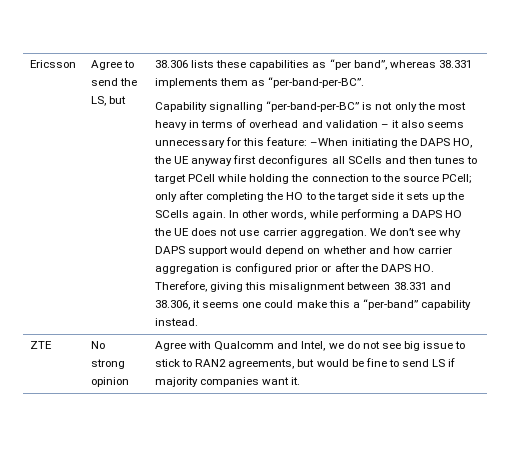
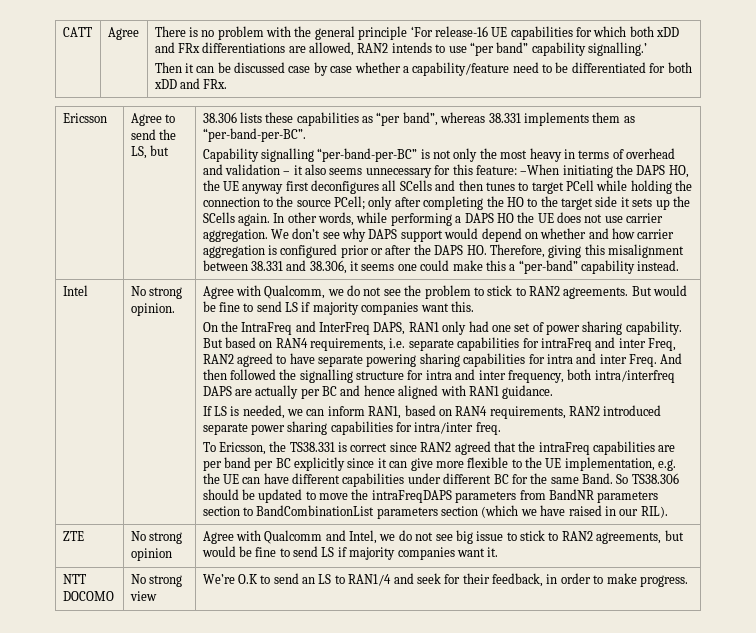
(30, 64) none -> [62,27,92,37] [107,27,139,40] [154,26,680,40] [154,42,648,56] [154,62,692,76] [153,78,228,89] CATT | Agree | There is no problem with the general principle ‘For release-16 UE capabilities for which both xDD and FRx differentiations are allowed, RAN2 intends to use “per band” capability signalling.’ // Then it can be discussed case by case whether a capability/feature need to be differentiated for both xDD and FRx. //
(199, 322) none -> [62,285,88,296] [130,286,182,299] [130,303,175,316] [202,285,688,299] [202,301,474,315] [202,321,682,335] [202,337,677,351] [202,353,683,367] [202,369,675,383] [202,385,554,399] [202,405,662,419] [202,421,501,435] [202,441,676,455] [202,457,677,471] [202,473,679,487] [202,489,659,503] [202,505,668,519] // Intel | No strong opinion. | Agree with Qualcomm, we do not see the problem to stick to RAN2 agreements. But would be fine to send LS if majority companies want this. // On the IntraFreq and InterFreq DAPS, RAN1 only had one set of power sharing capability. But based on RAN4 requirements, i.e. separate capabilities for intraFreq and inter Freq, RAN2 agreed to have separate powering sharing capabilities for intra and inter Freq. And then followed the signalling structure for intra and inter frequency, both intra/interfreq DAPS are actually per BC and hence aligned with RAN1 guidance. // If LS is needed, we can inform RAN1, based on RAN4 requirements, RAN2 introduced separate power sharing capabilities for intra/inter freq. // To Ericsson, the TS38.331 is correct since RAN2 agreed that the intraFreq capabilities are per band per BC explicitly since it can give more flexible to the UE implementation, e.g. the UE can have different capabilities under different BC for the same Band. So TS38.306 should be updated to move the intraFreqDAPS parameters from BandNR parameters section to BandCombinationList parameters section (which we have raised in our RIL).
(301, 381) none -> [62,574,86,584] [62,591,114,601] [130,574,182,587] [129,591,157,601] [202,573,688,587] // NTT DOCOMO | No strong view | We’re O.K to send an LS to RAN1/4 and seek for their feedback, in order to make progress.

